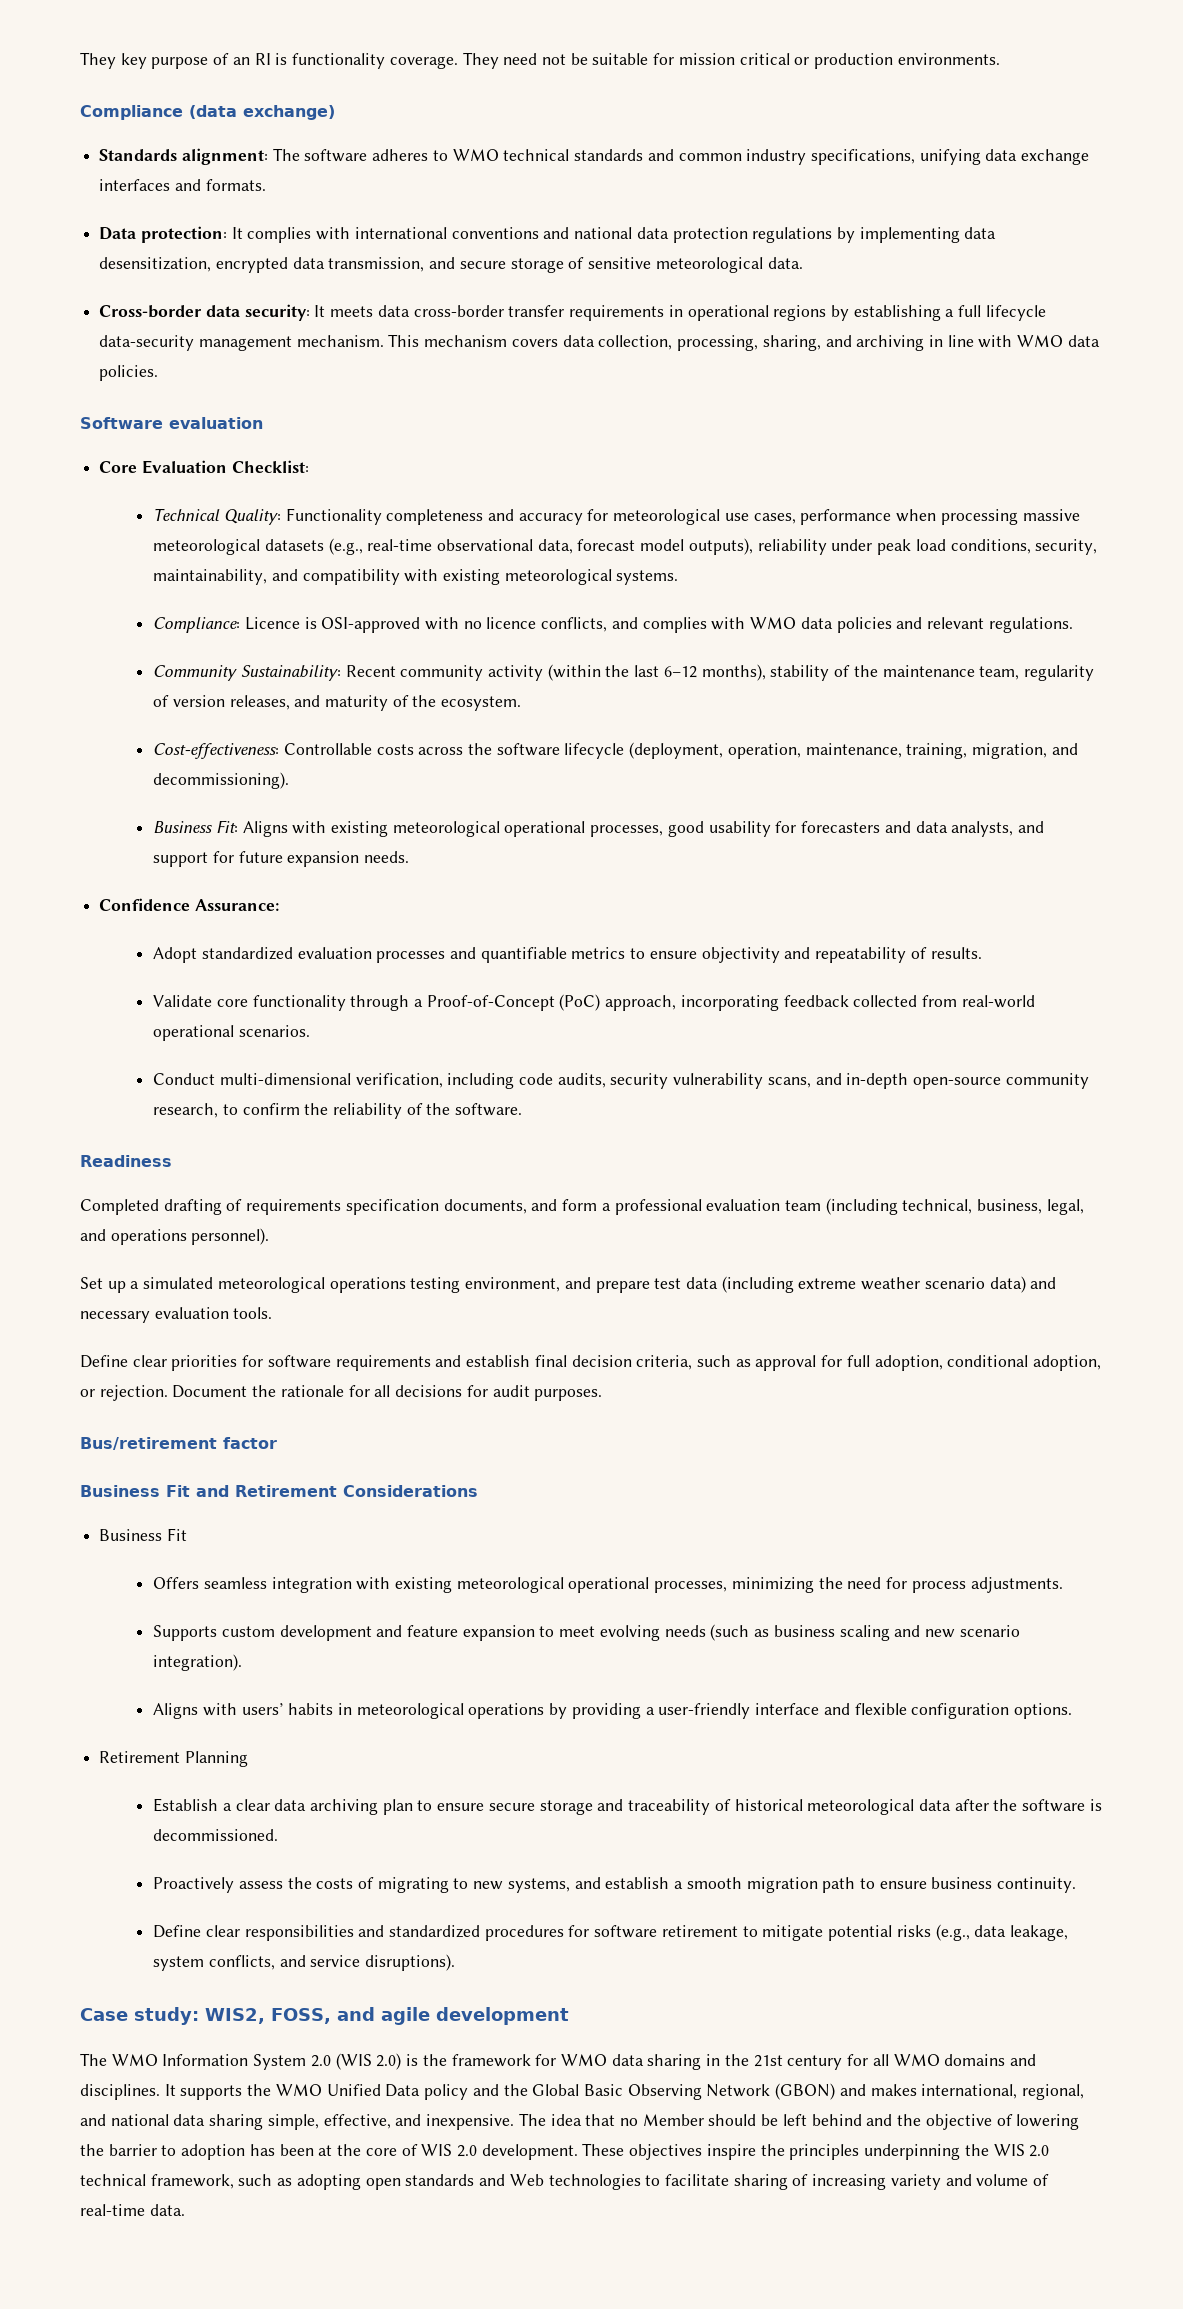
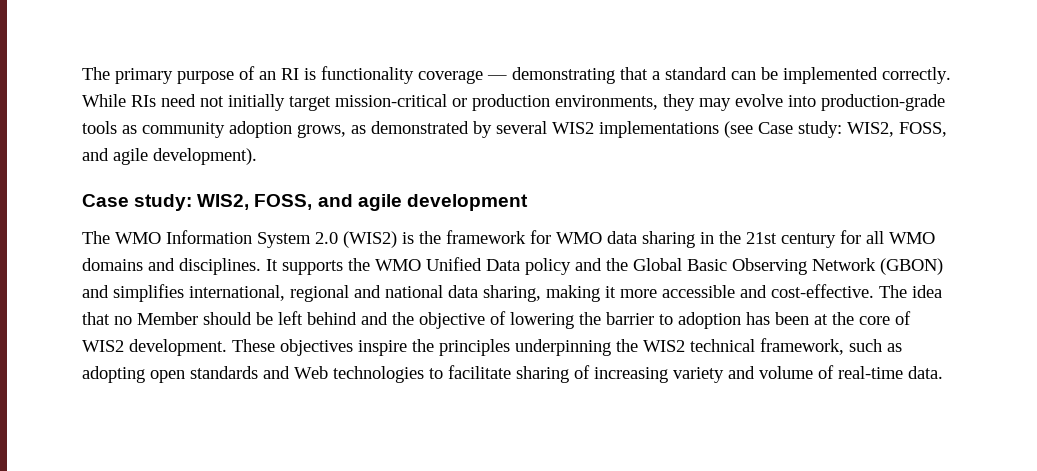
[80,52,147,69] They key -> [82,67,173,84] The primary
[389,52,1000,69] [80,105,335,120] [99,148,1090,165] [99,179,266,191] [99,226,997,243] [99,257,803,273] [99,304,1046,321] [99,334,1100,351] [99,365,159,381] [80,417,263,429] [99,460,309,474] [153,508,1080,525] [153,538,1098,555] [153,569,679,585] [153,617,1073,633] [153,664,1095,681] [153,695,522,711] [153,742,1078,759] [153,772,290,789] [153,820,1045,837] [153,851,410,867] [99,898,279,911] [153,947,982,963] [153,994,1035,1011] [153,1025,310,1041] [153,1073,1089,1089] [153,1103,523,1119] [80,1155,172,1167] [80,1198,1084,1215] [80,1228,270,1245] [80,1276,1057,1293] [80,1307,273,1323] [80,1355,1102,1371] [80,1385,603,1401] [80,1437,277,1450] [80,1485,478,1497] [99,1528,187,1541] [153,1577,1063,1593] [153,1624,1020,1641] [153,1654,243,1671] [153,1703,1073,1719] [99,1751,248,1767] [153,1798,1102,1815] [153,1829,279,1841] [153,1877,1077,1893] [153,1924,1069,1941] [153,1954,456,1971] coverage. They need not be suitable for mission critical or production environments. // Compliance (data exchange) // Standards alignment: The software adheres to WMO technical standards and common industry specifications, unifying data exchange interfaces and formats. // Data protection: It complies with international conventions and national data protection regulations by implementing data desensitization, encrypted data transmission, and secure storage of sensitive meteorological data. // Cross-border data security: It meets data cross-border transfer requirements in operational regions by establishing a full lifecycle data-security management mechanism. This mechanism covers data collection, processing, sharing, and archiving in line with WMO data policies. // Software evaluation // Core Evaluation Checklist: // Technical Quality: Functionality completeness and accuracy for meteorological use cases, performance when processing massive meteorological datasets (e.g., real-time observational data, forecast model outputs), reliability under peak load conditions, security, maintainability, and compatibility with existing meteorological systems. // Compliance: Licence is OSI-approved with no licence conflicts, and complies with WMO data policies and relevant regulations. // Community Sustainability: Recent community activity (within the last 6–12 months), stability of the maintenance team, regularity of version releases, and maturity of the ecosystem. // Cost-effectiveness: Controllable costs across the software lifecycle (deployment, operation, maintenance, training, migration, and decommissioning). // Business Fit: Aligns with existing meteorological operational processes, good usability for forecasters and data analysts, and support for future expansion needs. // Confidence Assurance: // Adopt standardized evaluation processes and quantifiable metrics to ensure objectivity and repeatability of results. // Validate core functionality through a Proof-of-Concept (PoC) approach, incorporating feedback collected from real-world operational scenarios. // Conduct multi-dimensional verification, including code audits, security vulnerability scans, and in-depth open-source community research, to confirm the reliability of the software. // Readiness // Completed drafting of requirements specification documents, and form a professional evaluation team (including technical, business, legal, and operations personnel). // Set up a simulated meteorological operations testing environment, and prepare test data (including extreme weather scenario data) and necessary evaluation tools. // Define clear priorities for software requirements and establish final decision criteria, such as approval for full adoption, conditional adoption, or rejection. Document the rationale for all decisions for audit purposes. // Bus/retirement factor // Business Fit and Retirement Considerations // Business Fit // Offers seamless integration with existing meteorological operational processes, minimizing the need for process adjustments. // Supports custom development and feature expansion to meet evolving needs (such as business scaling and new scenario integration). // Aligns with users’ habits in meteorological operations by providing a user-friendly interface and flexible configuration options. // Retirement Planning // Establish a clear data archiving plan to ensure secure storage and traceability of historical meteorological data after the software is decommissioned. // Proactively assess the costs of migrating to new systems, and establish a smooth migration path to ensure business continuity. // Define clear responsibilities and standardized procedures for software retirement to mitigate potential risks (e.g., data leakage, system conflicts, and service disruptions). -> [418,67,951,84] [82,94,945,111] [82,121,947,138] [82,148,257,165] coverage — demonstrating that a standard can be implemented correctly. While RIs need not initially target mission-critical or production environments, they may evolve into production-grade tools as community adoption grows, as demonstrated by several WIS2 implementations (see Case study: WIS2, FOSS, and agile development).
[335,2053,402,2070] (WIS 2.0) -> [343,231,397,248] (WIS2)
[870,2084,1085,2100] [80,2114,515,2130] makes international, regional, and national data sharing simple, effective, and inexpensive. -> [113,284,874,302] simplifies international, regional and national data sharing, making it more accessible and cost-effective.
[421,2144,477,2157] WIS 2.0 -> [82,340,124,352] WIS2
[993,2144,1050,2157] WIS 2.0 -> [643,340,685,352] WIS2

